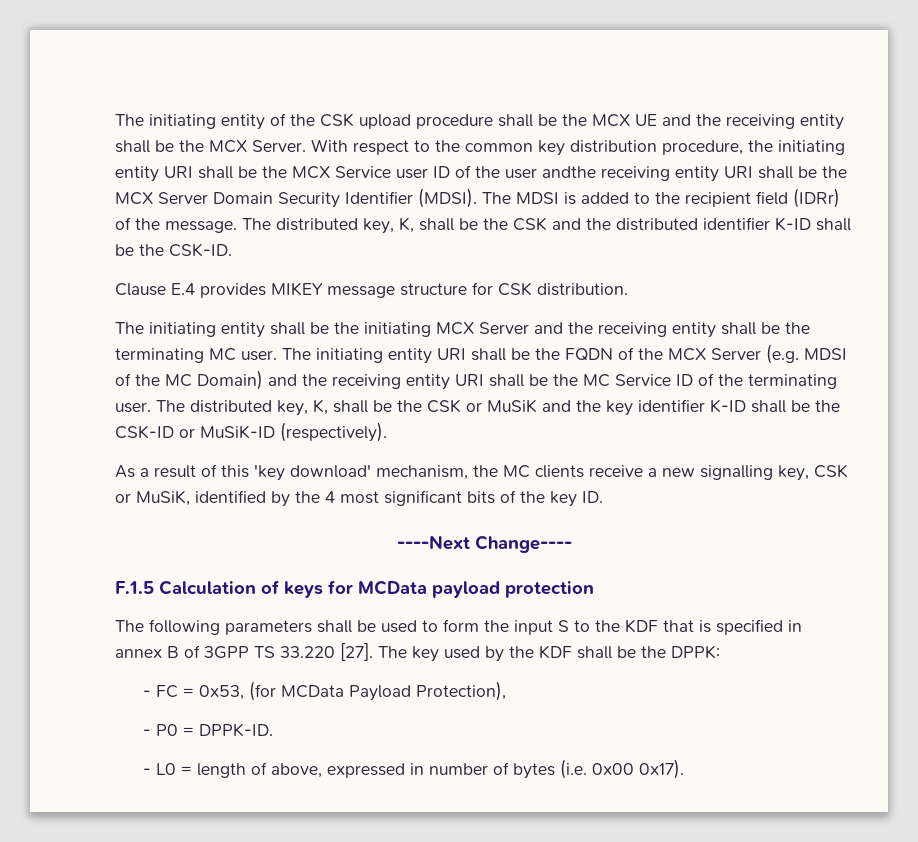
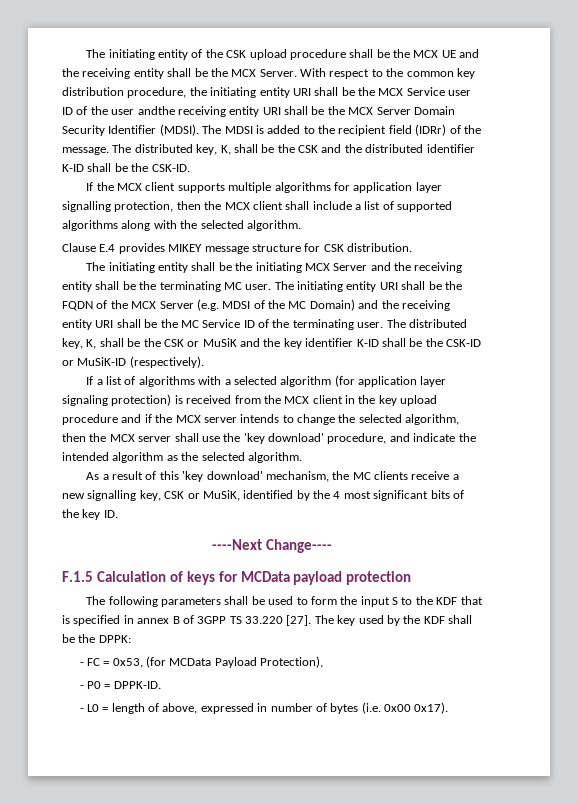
(232, 250) none -> [86,182,442,193] [62,201,453,212] [62,220,301,231] // If the MCX client supports multiple algorithms for application layer signalling protection, then the MCX client shall include a list of supported algorithms along with the selected algorithm.
(387, 432) none -> [86,375,447,387] [62,394,438,406] [62,414,460,425] [62,433,476,444] [62,452,302,463] // If a list of algorithms with a selected algorithm (for application layer signaling protection) is received from the MCX client in the key upload procedure and if the MCX server intends to change the selected algorithm, then the MCX server shall use the 'key download' procedure, and indicate the intended algorithm as the selected algorithm.

